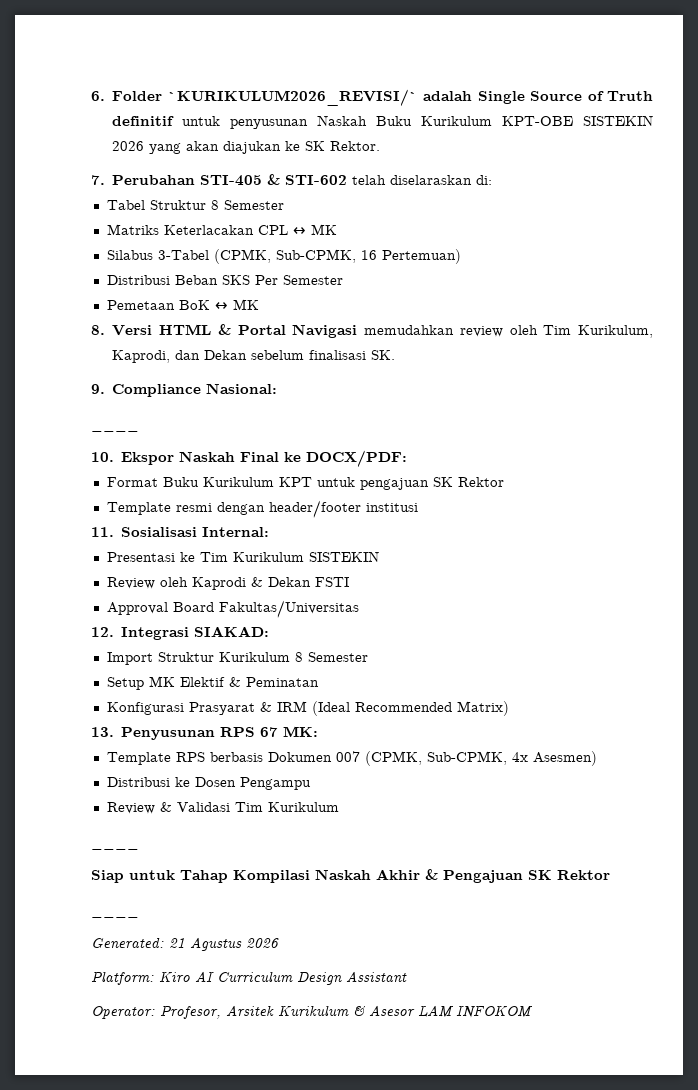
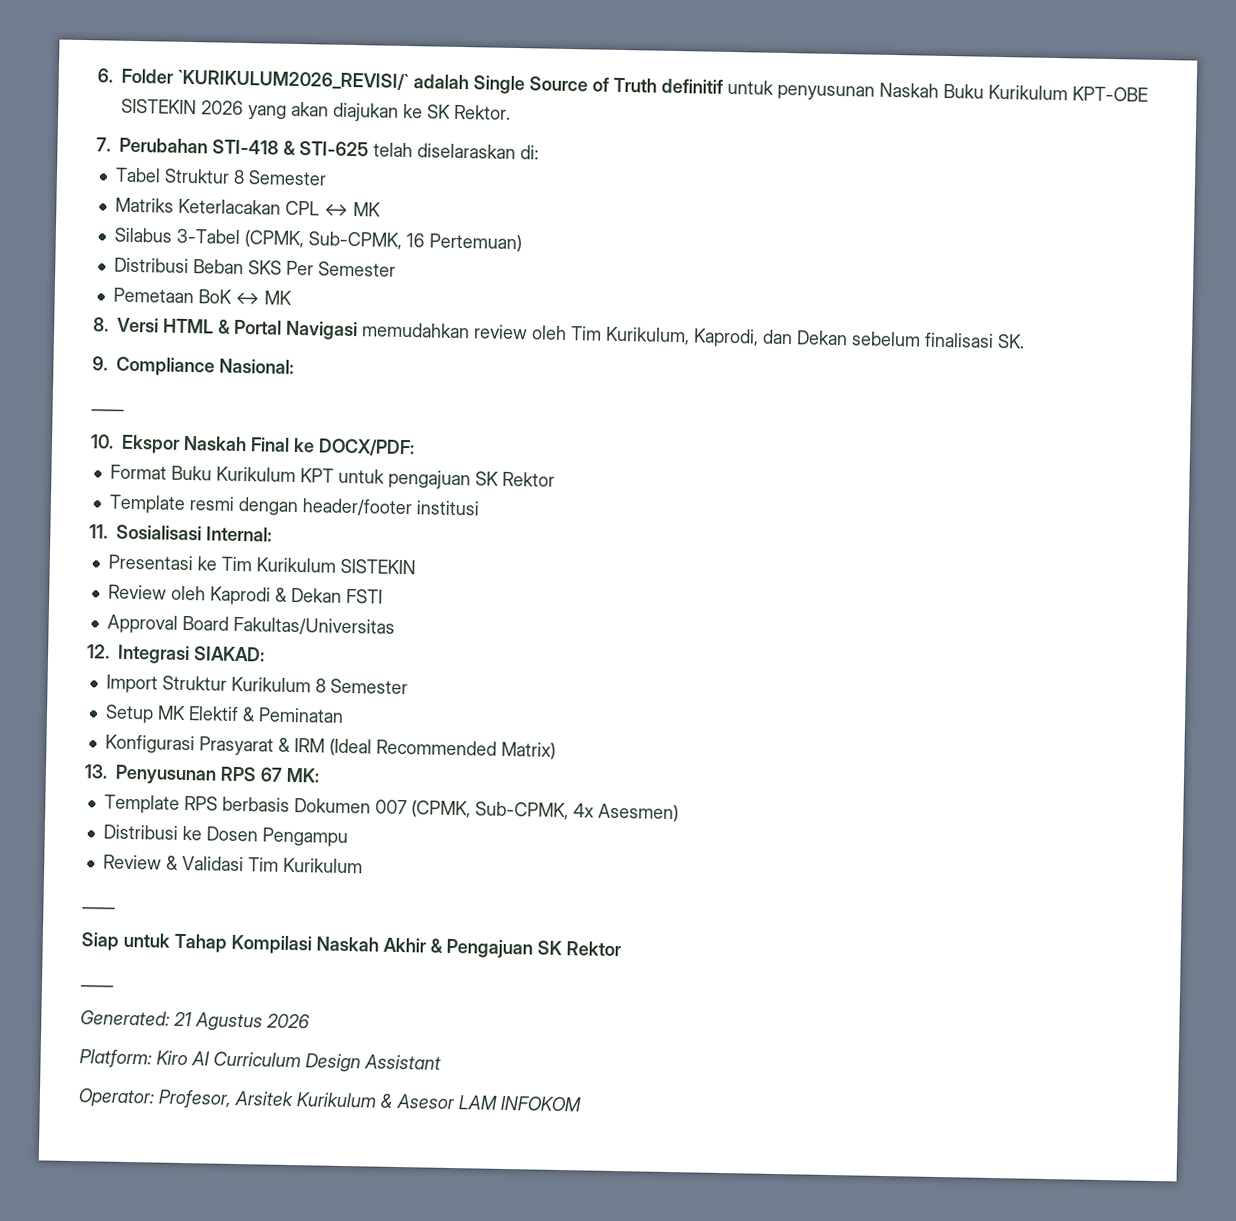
[200,174,348,186] STI-405 & STI-602 -> [212,139,370,157] STI-418 & STI-625

